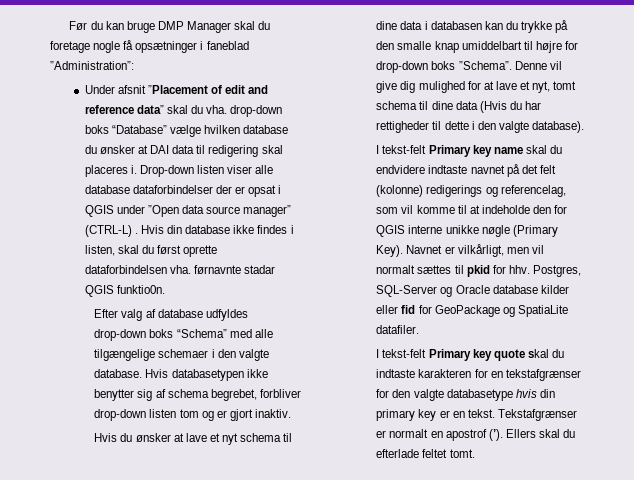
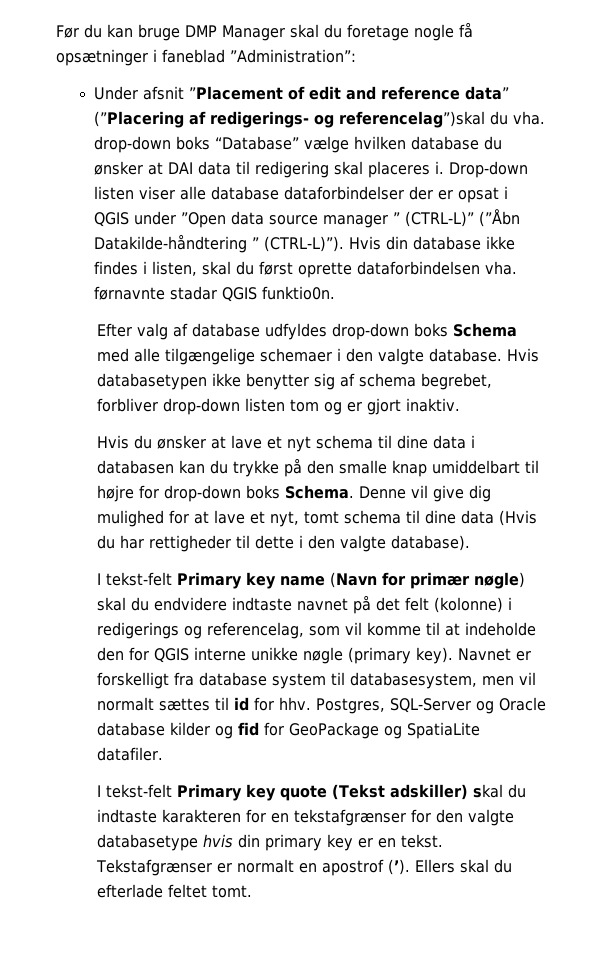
[167,105,189,114] skal -> [94,111,486,128] (”Placering af redigerings- og referencelag”)skal
[243,205,292,217] [84,225,138,237] manager” (CTRL-L) . -> [323,209,521,228] [94,234,345,253] manager ” (CTRL-L)” (”Åbn Datakilde-håndtering ” (CTRL-L)”).
[176,329,227,338] “Schema” -> [453,323,518,337] Schema
[458,61,512,70] ”Schema”. -> [285,485,355,499] Schema.
(523, 150) none -> [330,572,526,589] (Navn for primær nøgle)
(424, 191) none -> [508,597,513,610] i
[512,225,558,237] [376,244,504,257] (Primary Key). Navnet er vilkårligt, -> [348,647,532,664] [97,672,478,689] (primary key). Navnet er forskelligt fra database system til databasesystem,
[466,265,490,277] pkid -> [234,697,250,711] id
[376,305,399,314] eller -> [215,726,234,739] og
(525, 355) none -> [332,784,469,800] (Tekst adskiller)

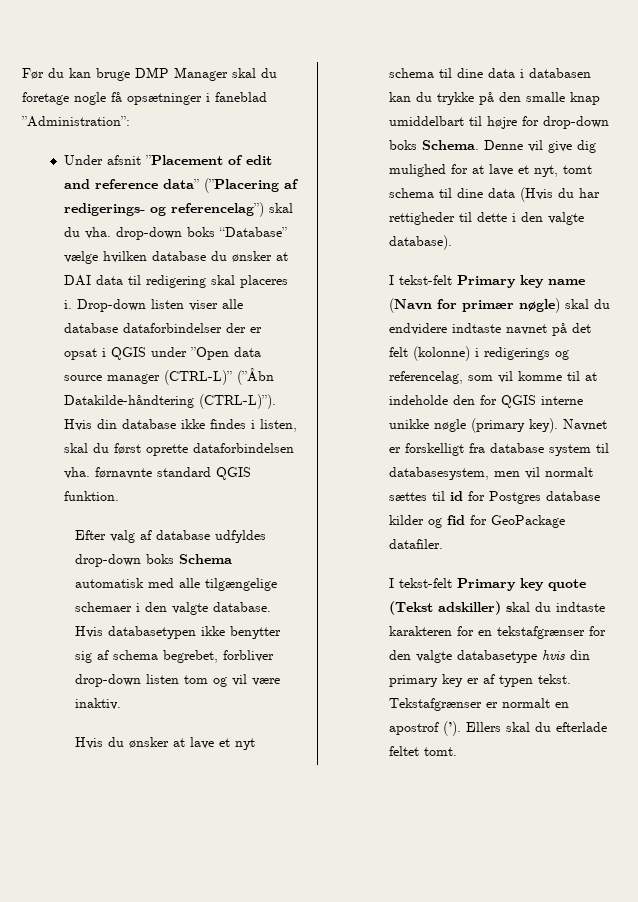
[339,111,486,128] referencelag”)skal -> [170,202,293,217] referencelag”) skal
[393,212,401,224] ” -> (160, 379) none
[252,237,260,249] ” -> (194, 401) none
[170,286,336,302] stadar QGIS funktio0n. -> [156,467,251,480] [63,491,119,501] standard QGIS funktion.
(518, 330) none -> [74,578,144,588] automatisk
[347,398,402,415] er gjort -> [231,674,280,686] vil være
[279,697,547,714] hhv. Postgres, SQL-Server og Oracle -> [488,491,541,504] Postgres
[384,722,481,739] og SpatiaLite -> (565, 521) none
[378,838,397,848] en -> [482,674,533,687] af typen

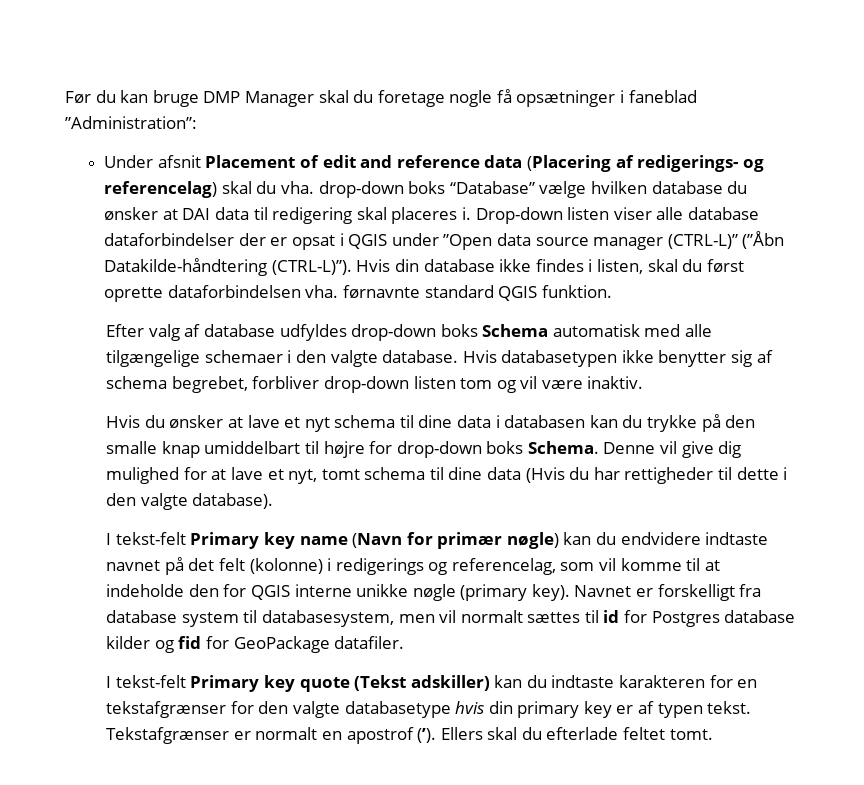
[145,155,223,165] ”Placement -> [205,155,296,168] Placement
[162,178,279,193] data” (”Placering -> [484,155,611,172] data (Placering
[170,202,264,217] referencelag”) -> [104,181,218,198] referencelag)
[564,299,589,309] skal -> [563,532,592,545] kan
[505,602,530,612] skal -> [494,675,523,688] kan

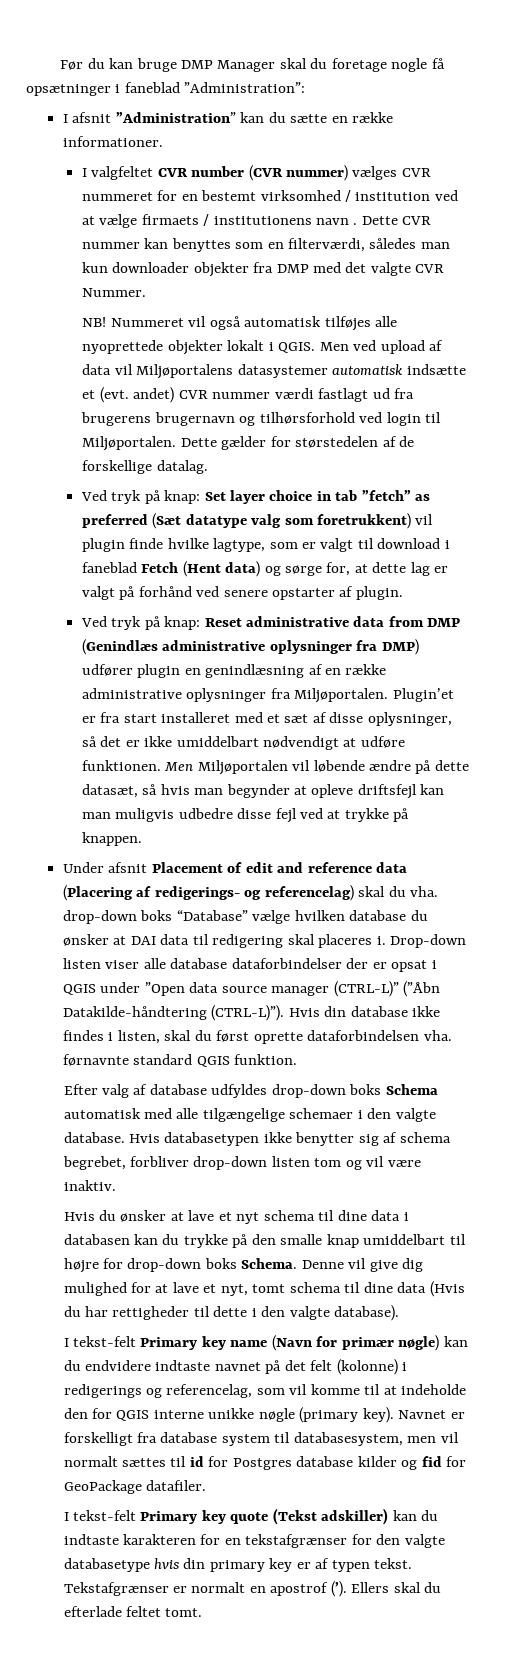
(197, 122) none -> [62,112,394,123] [62,136,163,147] [81,165,431,181] [81,190,458,202] [81,214,432,228] [81,238,450,252] [81,262,445,277] [81,288,146,297] [82,316,398,331] [82,340,444,355] [82,364,466,379] [82,387,415,403] [81,412,442,426] [82,436,415,451] [82,460,208,474] [80,490,431,504] [81,513,434,529] [81,538,450,552] [81,561,449,577] [81,586,403,600] [80,616,461,630] [81,639,419,655] [81,664,387,678] [81,688,454,703] [81,712,452,726] [81,736,405,750] [81,760,469,775] [81,784,445,799] [81,808,410,823] [81,832,142,846] // I afsnit ”Administration” kan du sætte en række informationer. // I valgfeltet CVR number (CVR nummer) vælges CVR nummeret for en bestemt virksomhed / institution ved at vælge firmaets / institutionens navn . Dette CVR nummer kan benyttes som en filterværdi, således man kun downloader objekter fra DMP med det valgte CVR Nummer. // NB! Nummeret vil også automatisk tilføjes alle nyoprettede objekter lokalt i QGIS. Men ved upload af data vil Miljøportalens datasystemer automatisk indsætte et (evt. andet) CVR nummer værdi fastlagt ud fra brugerens brugernavn og tilhørsforhold ved login til Miljøportalen. Dette gælder for størstedelen af de forskellige datalag. // Ved tryk på knap: Set layer choice in tab ”fetch” as preferred (Sæt datatype valg som foretrukkent) vil plugin finde hvilke lagtype, som er valgt til download i faneblad Fetch (Hent data) og sørge for, at dette lag er valgt på forhånd ved senere opstarter af plugin. // Ved tryk på knap: Reset administrative data from DMP (Genindlæs administrative oplysninger fra DMP) udfører plugin en genindlæsning af en række administrative oplysninger fra Miljøportalen. Plugin’et er fra start installeret med et sæt af disse oplysninger, så det er ikke umiddelbart nødvendigt at udføre funktionen. Men Miljøportalen vil løbende ændre på dette datasæt, så hvis man begynder at opleve driftsfejl kan man muligvis udbedre disse fejl ved at trykke på knappen.

